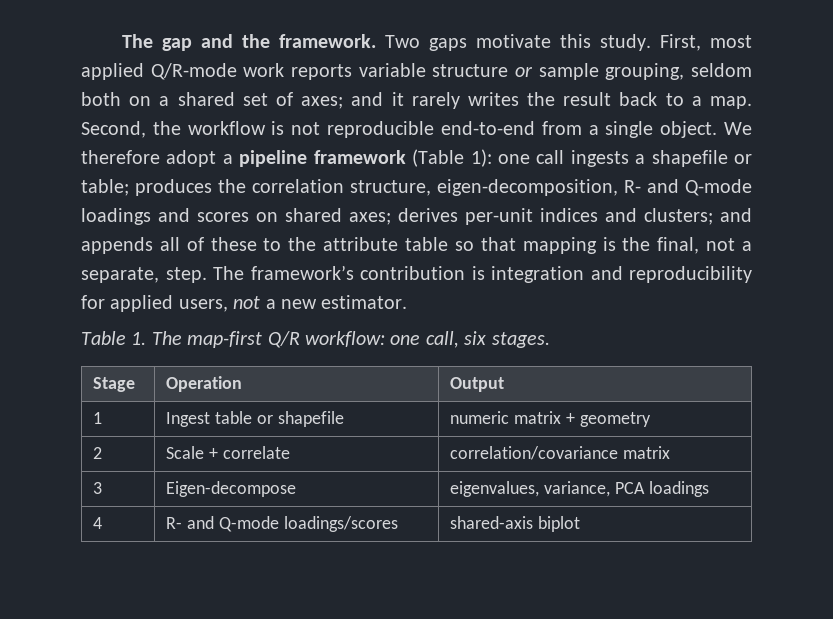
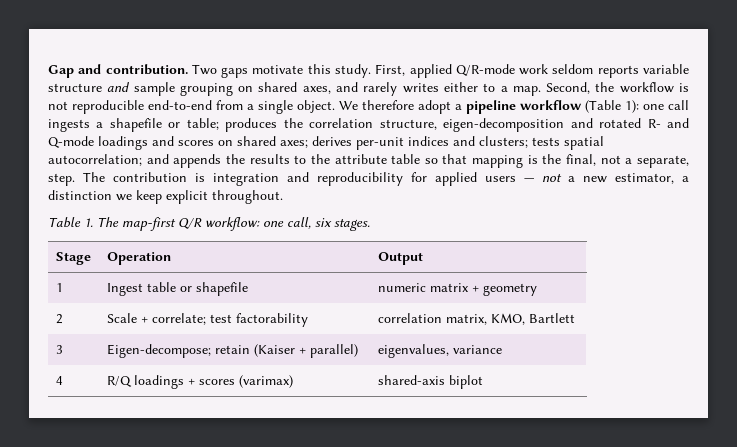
[121,34,376,51] The gap and the framework. -> [48,64,188,78] Gap and contribution.
[710,35,752,48] most -> (406, 70) none
(285, 70) none -> [552,64,594,74] seldom
[515,63,752,80] [81,92,658,109] or sample grouping, seldom both on a shared set of axes; and it rarely writes the result back -> [107,82,478,96] and sample grouping on shared axes, and rarely writes either
[313,150,406,164] framework -> [520,100,582,110] workflow
[437,179,618,196] eigen-decomposition, -> [443,118,642,132] eigen-decomposition and rotated
[720,208,752,222] [81,237,257,254] and appends all of these -> [532,136,604,150] [48,154,290,168] tests spatial autocorrelation; and appends the results
[250,265,354,280] framework’s -> (105, 177) none
[178,299,228,312] users, -> [485,176,534,182] users —
[321,295,408,309] estimator. -> [615,173,689,184] [48,190,283,204] estimator, a distinction we keep explicit throughout.
[223,446,291,459] [450,446,671,460] [93,482,103,494] [166,481,297,497] [450,481,709,497] [93,517,103,529] [166,516,398,532] correlate | correlation/covariance matrix // 3 | Eigen-decompose | eigenvalues, variance, PCA loadings // 4 | R- and Q-mode loadings/scores -> [151,313,308,327] [377,313,575,325] [55,345,63,354] [106,344,358,358] [377,344,502,358] [55,376,63,385] [106,375,293,389] correlate; test factorability | correlation matrix, KMO, Bartlett // 3 | Eigen-decompose; retain (Kaiser + parallel) | eigenvalues, variance // 4 | R/Q loadings + scores (varimax)

